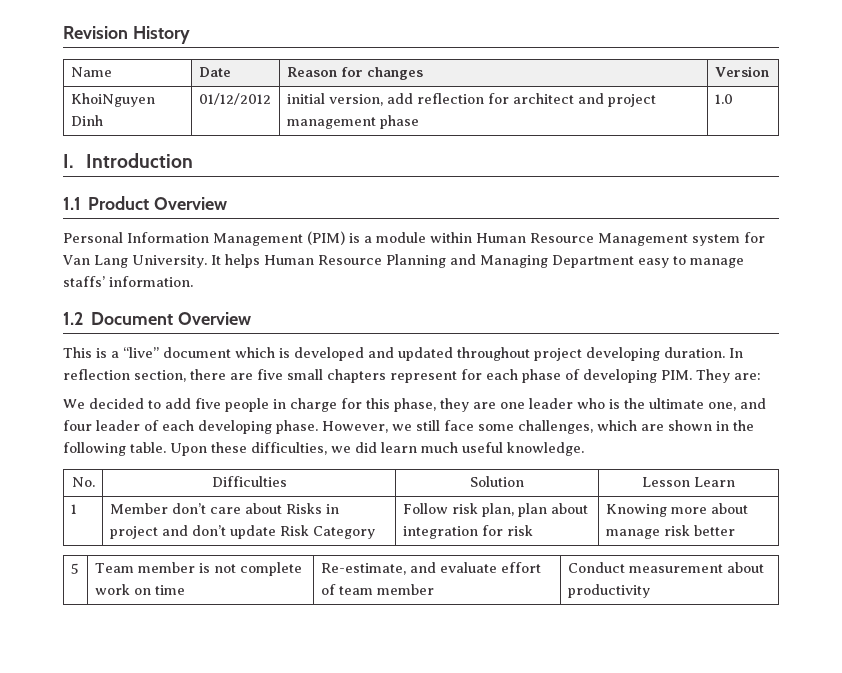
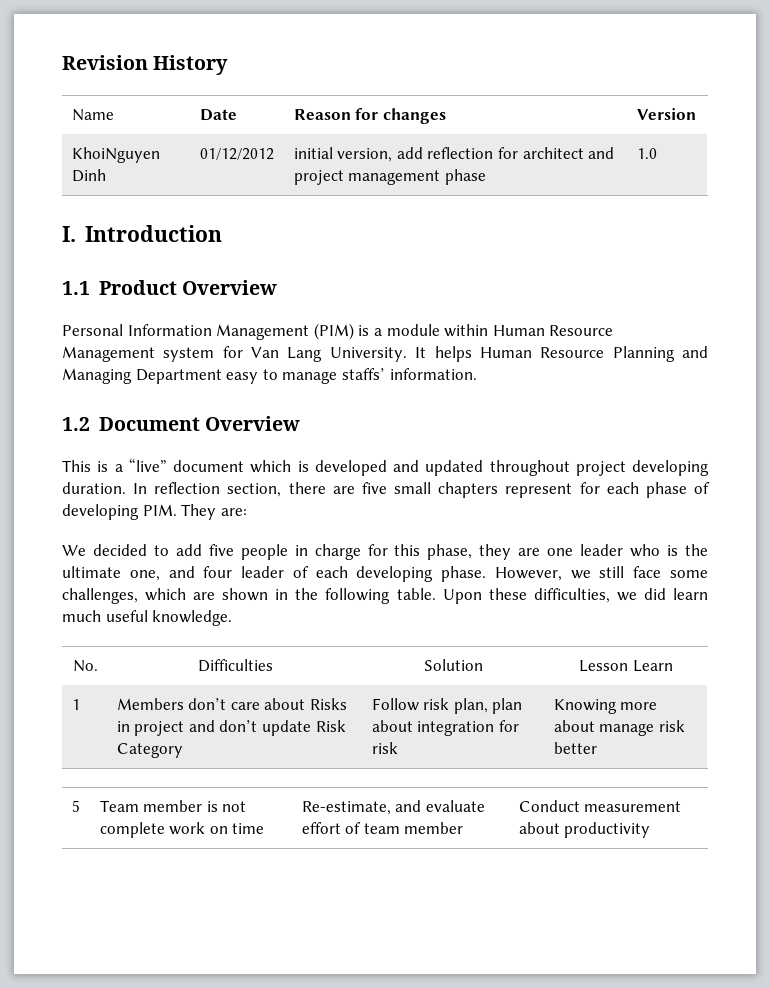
[109,503,168,514] Member -> [116,698,184,710] Members

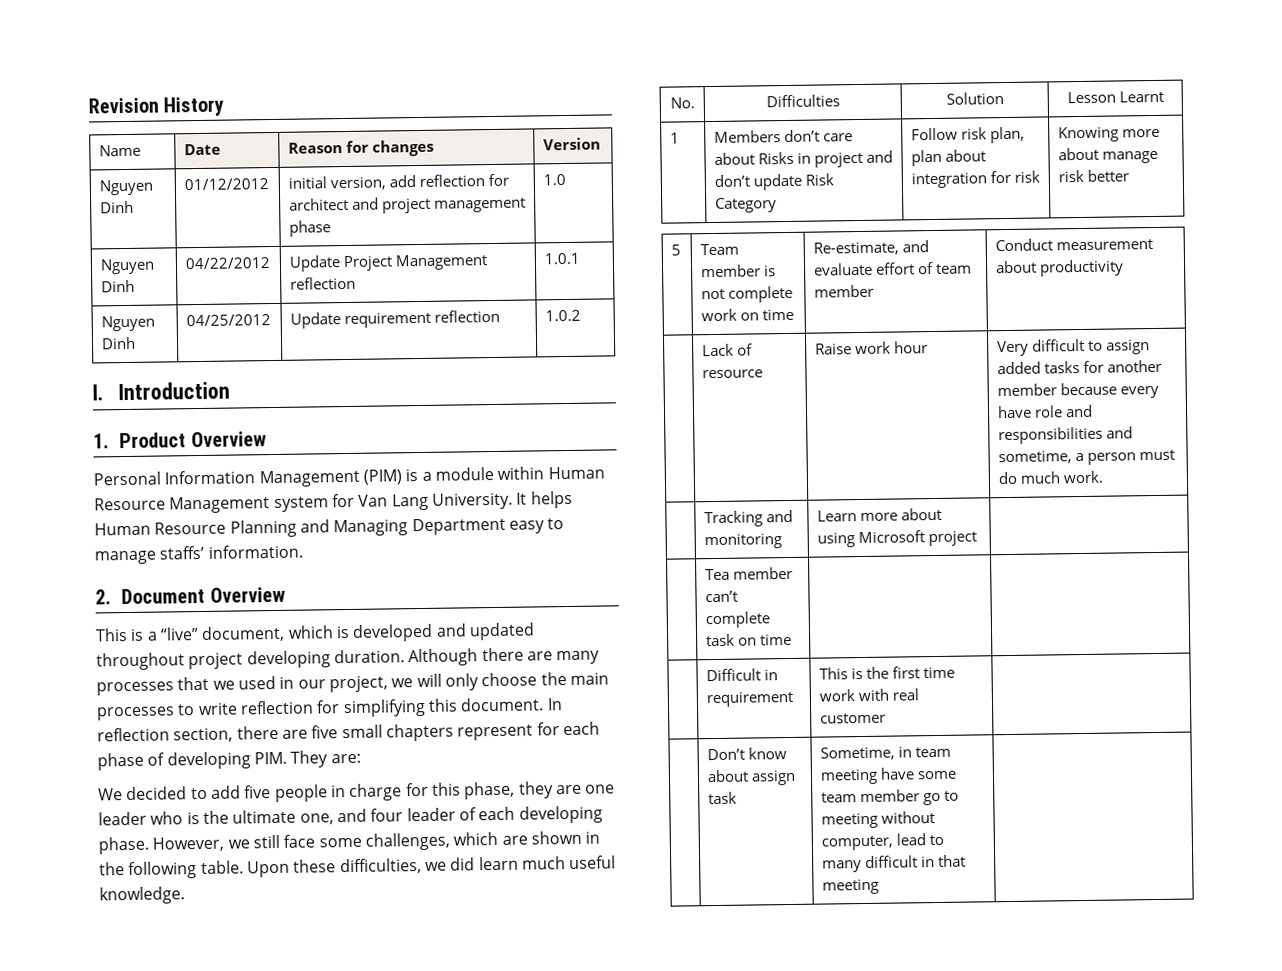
[71,147,160,163] KhoiNguyen -> [98,179,153,196] Nguyen
(657, 153) none -> [99,258,155,275] [100,279,135,293] [184,257,271,270] [288,254,488,272] [289,276,356,290] [543,252,580,265] [100,315,155,332] [100,336,136,350] [185,314,271,327] [289,309,500,329] [544,309,581,322] // Nguyen Dinh | 04/22/2012 | Update Project Management reflection | 1.0.1 // Nguyen Dinh | 04/25/2012 | Update requirement reflection | 1.0.2
[62,281,90,295] 1.1 -> [93,433,109,449] 1.
[62,417,90,431] 1.2 -> [95,589,111,605] 2.
[173,460,244,472] document -> [201,625,286,642] document,
(126, 488) none -> [408,647,601,667] [96,672,609,696] [96,697,545,721] Although there are many processes that we used in our project, we will only choose the main processes to write reflection for simplifying this document.
[632,660,673,672] Learn -> [1118,90,1164,103] Learnt
(651, 830) none -> [701,343,753,357] [701,369,763,379] [814,341,928,355] [996,338,1150,357] [996,359,1162,375] [996,382,1159,399] [996,404,1093,419] [997,426,1133,445] [997,449,1175,465] [997,470,1104,485] [703,509,793,528] [703,533,782,550] [816,507,942,522] [816,530,977,548] [704,566,793,581] [704,590,738,603] [704,611,770,629] [705,633,792,647] [705,668,778,682] [705,690,794,708] [818,666,955,680] [818,688,919,702] [819,712,886,724] [706,747,787,761] [706,769,796,786] [707,791,737,805] [819,746,951,761] [819,767,957,785] [820,789,959,806] [820,811,935,829] [820,833,944,851] [821,854,966,873] [821,878,879,895] // | Lack of resource | Raise work hour | Very difficult to assign added tasks for another member because every have role and responsibilities and sometime, a person must do much work. // | Tracking and monitoring | Learn more about using Microsoft project | // | Tea member can’t complete task on time | | // | Difficult in requirement | This is the first time work with real customer | // | Don’t know about assign task | Sometime, in team meeting have some team member go to meeting without computer, lead to many difficult in that meeting |

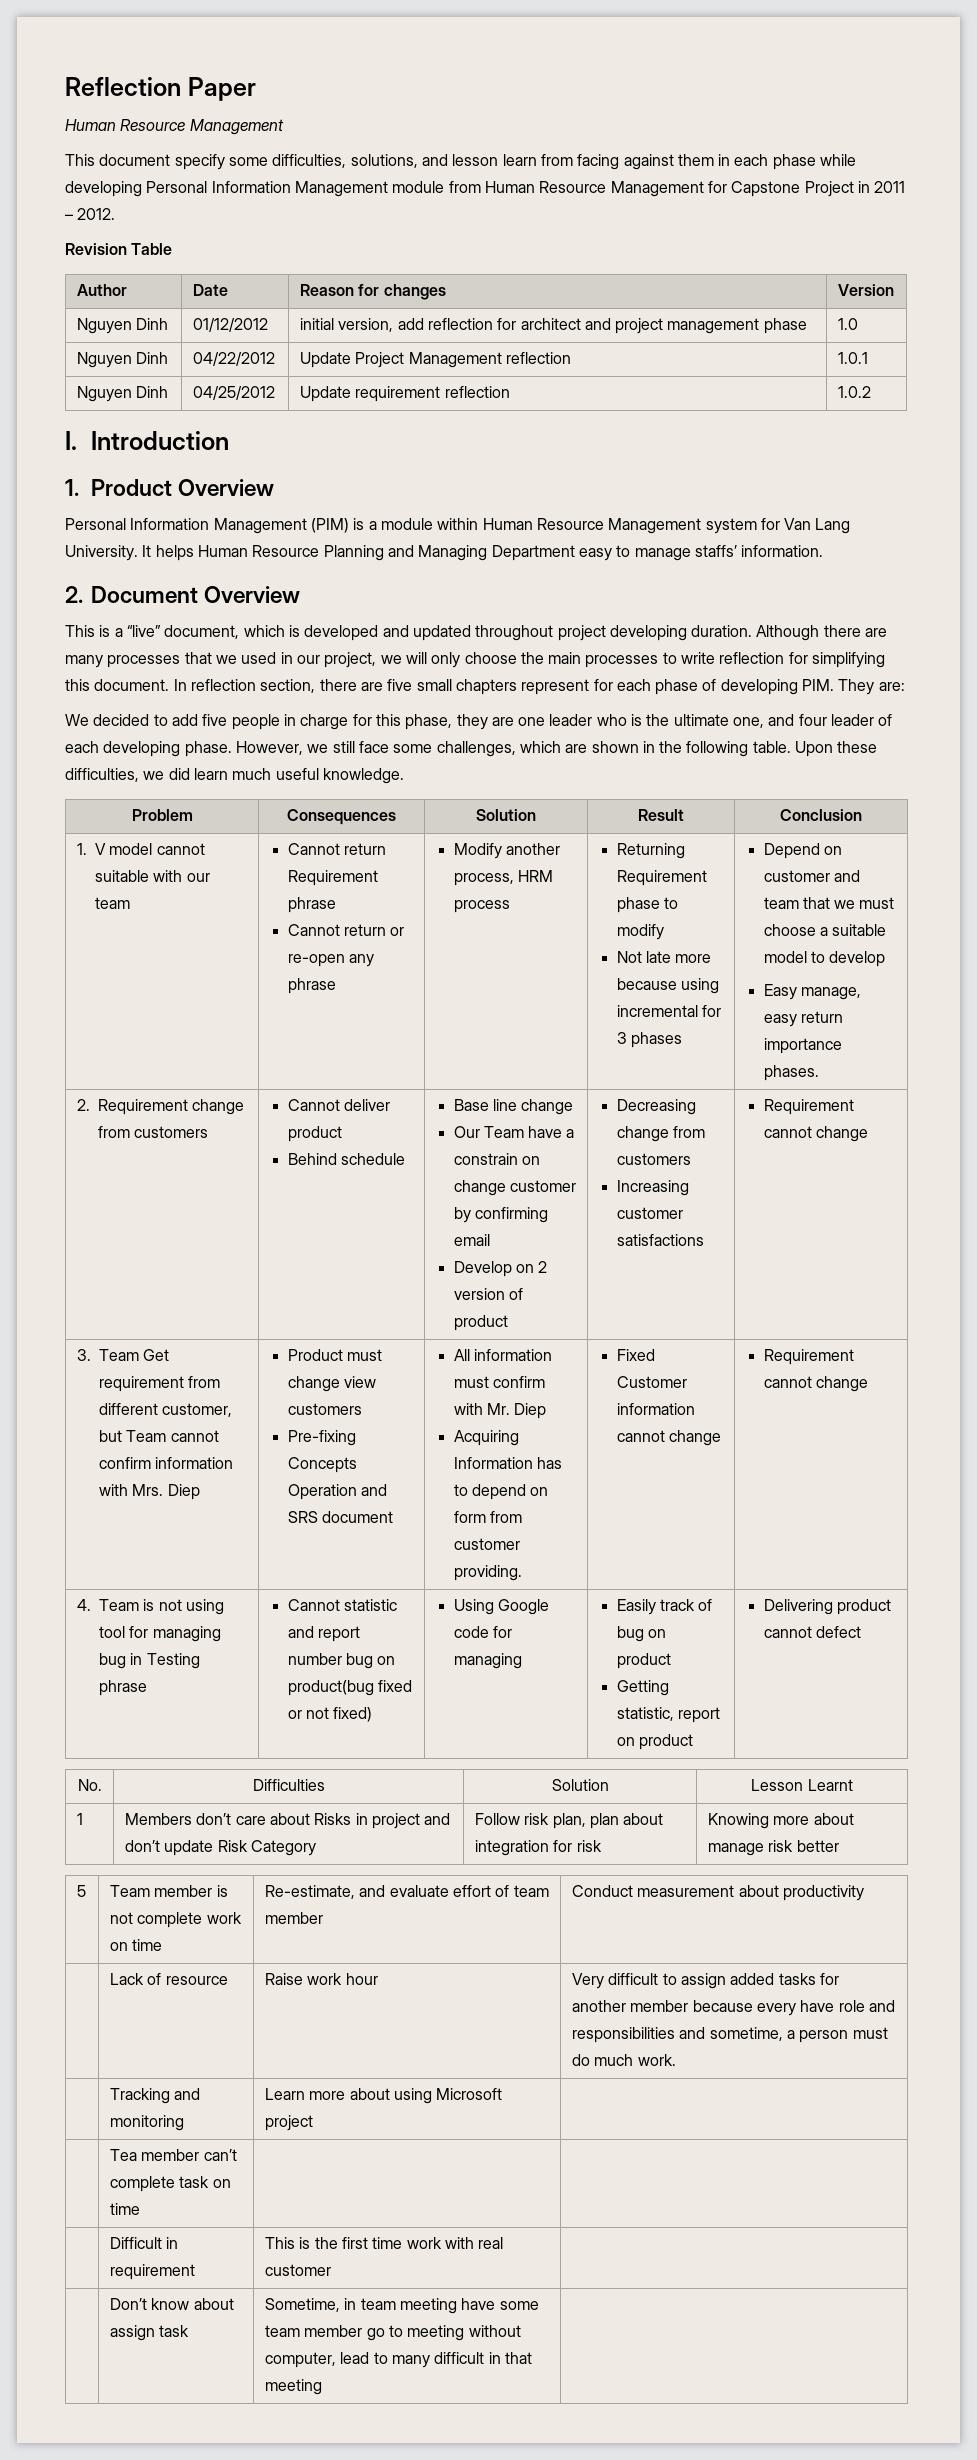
[88,96,225,117] [98,144,141,157] Revision History // Name -> [65,77,256,101] [65,119,284,135] [65,154,857,170] [65,181,906,197] [65,208,116,220] [65,243,173,255] [76,284,127,296] Reflection Paper // Human Resource Management // This document specify some difficulties, solutions, and lesson learn from facing against them in each phase while developing Personal Information Management module from Human Resource Management for Capstone Project in 2011 – 2012. // Revision Table // Author
(185, 895) none -> [131,809,193,821] [287,809,396,825] [476,809,536,821] [638,809,684,821] [780,809,862,821] [76,843,205,855] [94,870,210,882] [94,897,130,909] [287,843,386,855] [287,870,378,886] [287,897,336,913] [287,924,405,936] [287,954,374,967] [287,978,336,994] [453,843,560,859] [453,870,553,886] [453,900,510,913] [616,843,685,859] [616,870,707,886] [616,897,678,913] [616,924,664,940] [616,951,712,963] [616,978,719,994] [616,1005,721,1017] [616,1032,682,1048] [763,843,842,859] [763,870,860,882] [763,897,895,909] [763,924,887,936] [763,951,886,967] [763,984,861,1000] [763,1011,843,1027] [763,1038,842,1054] [763,1065,819,1081] [76,1099,245,1115] [97,1126,209,1138] [287,1099,390,1111] [287,1126,342,1142] [287,1153,405,1165] [453,1099,574,1115] [453,1126,575,1138] [453,1153,540,1165] [453,1180,576,1196] [453,1207,548,1223] [453,1234,490,1246] [453,1261,548,1277] [453,1288,523,1300] [453,1315,508,1331] [616,1099,696,1115] [616,1126,705,1142] [616,1153,691,1165] [616,1180,689,1196] [616,1207,683,1219] [616,1234,704,1246] [763,1099,854,1115] [763,1126,868,1142] [76,1349,170,1361] [98,1376,221,1392] [98,1403,233,1417] [98,1430,219,1442] [98,1457,234,1469] [98,1484,200,1500] [287,1349,382,1361] [287,1376,376,1392] [287,1403,362,1415] [287,1430,356,1446] [287,1457,357,1473] [287,1484,387,1500] [287,1511,393,1523] [453,1349,552,1361] [453,1376,545,1388] [453,1403,547,1419] [453,1430,519,1446] [453,1457,562,1469] [453,1484,549,1500] [453,1511,522,1523] [453,1538,520,1550] [453,1565,522,1581] [616,1349,655,1361] [616,1376,687,1388] [616,1403,695,1415] [616,1430,721,1446] [763,1349,854,1365] [763,1376,868,1392] [76,1599,224,1615] [98,1626,221,1642] [98,1653,200,1669] [98,1680,147,1696] [287,1599,397,1611] [287,1626,360,1642] [287,1653,396,1669] [287,1680,412,1696] [287,1707,373,1722] [453,1599,549,1615] [453,1626,512,1638] [453,1653,522,1669] [616,1599,713,1615] [616,1626,666,1642] [616,1653,671,1669] [616,1680,669,1696] [616,1707,720,1723] [616,1734,693,1750] [763,1599,891,1615] [763,1626,861,1638] // Problem | Consequences | Solution | Result | Conclusion // 1. V model cannot suitable with our team | Cannot return Requirement phrase // Cannot return or re-open any phrase | Modify another process, HRM process | Returning Requirement phase to modify // Not late more because using incremental for 3 phases | Depend on customer and team that we must choose a suitable model to develop // Easy manage, easy return importance phases. // 2. Requirement change from customers | Cannot deliver product // Behind schedule | Base line change // Our Team have a constrain on change customer by confirming email // Develop on 2 version of product | Decreasing change from customers // Increasing customer satisfactions | Requirement cannot change // 3. Team Get requirement from different customer, but Team cannot confirm information with Mrs. Diep | Product must change view customers // Pre-fixing Concepts Operation and SRS document | All information must confirm with Mr. Diep // Acquiring Information has to depend on form from customer providing. | Fixed Customer information cannot change | Requirement cannot change // 4. Team is not using tool for managing bug in Testing phrase | Cannot statistic and report number bug on product(bug fixed or not fixed) | Using Google code for managing | Easily track of bug on product // Getting statistic, report on product | Delivering product cannot defect

